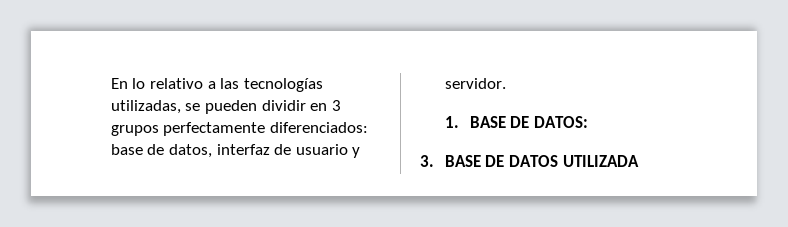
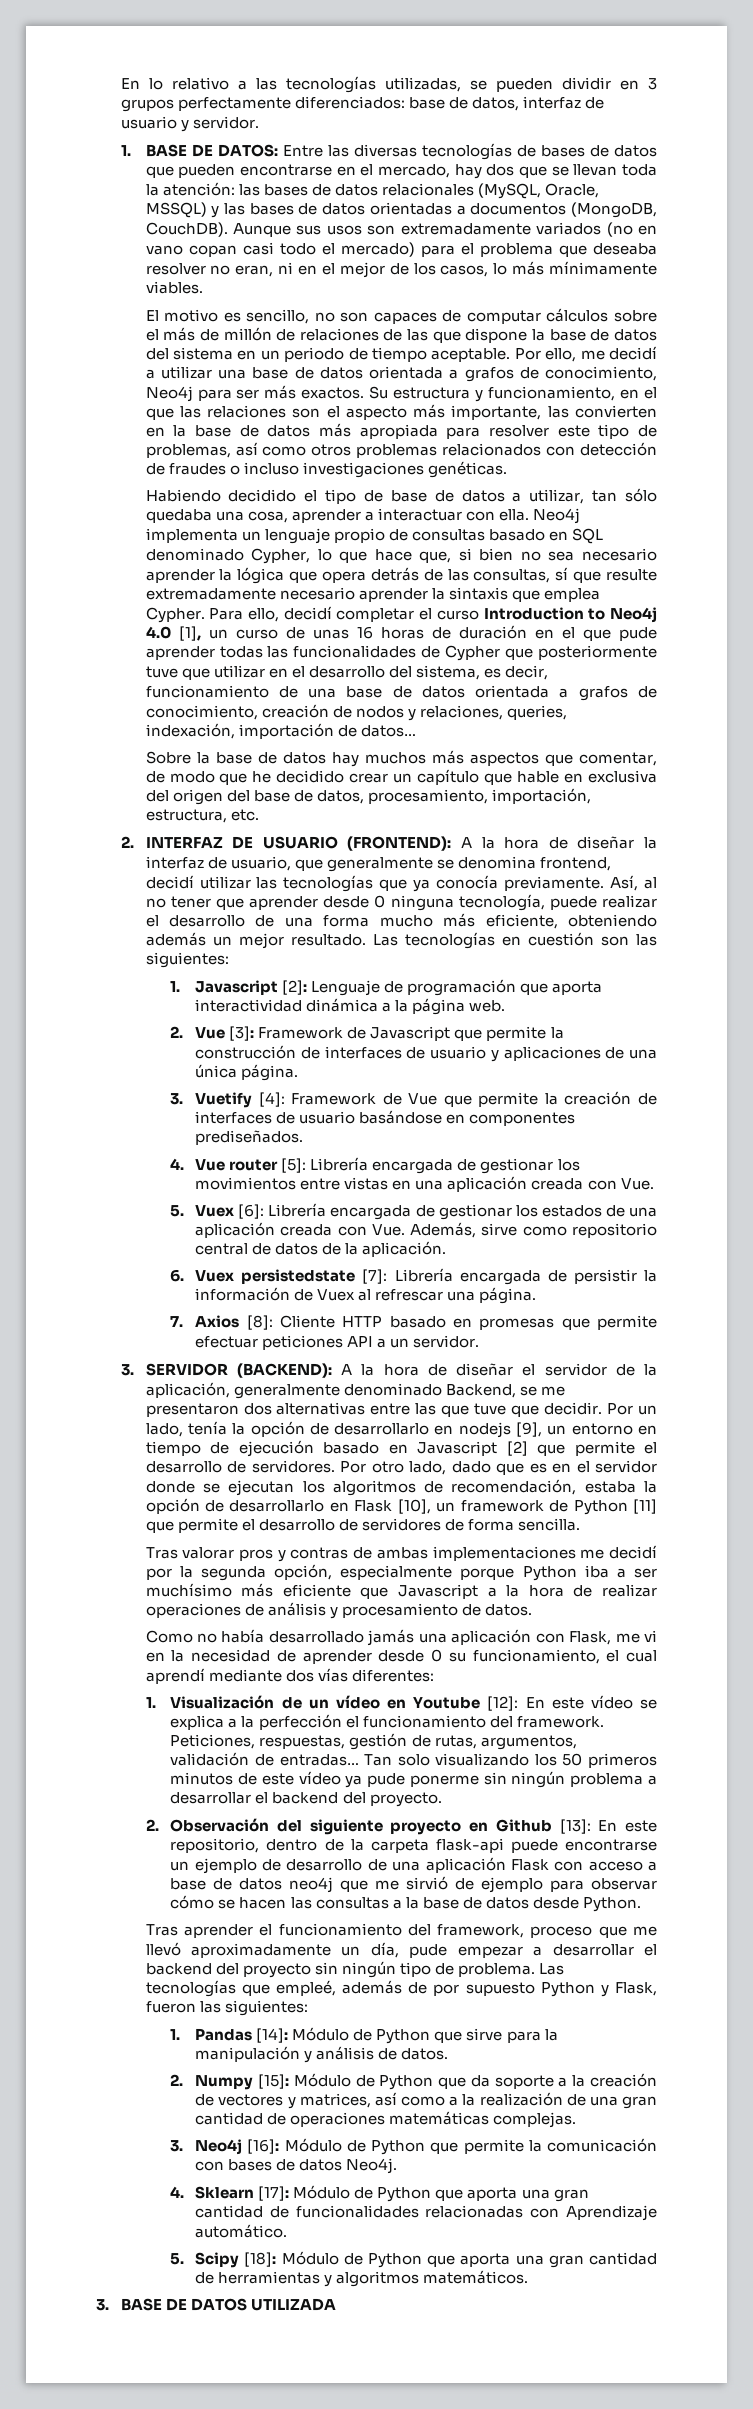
(588, 122) none -> [282,143,657,160] [145,164,658,179] [145,182,599,199] [145,202,657,218] [145,222,657,237] [145,242,657,257] [145,261,658,278] [145,281,203,294] [145,308,657,324] [145,327,657,343] [145,346,657,362] [145,366,658,382] [145,385,657,402] [145,404,657,420] [145,423,657,439] [145,442,657,458] [145,461,507,478] [145,488,658,504] [145,508,580,524] [145,528,603,544] [145,548,657,564] [145,567,658,584] [145,587,600,602] [145,606,657,623] [145,625,658,641] [145,645,657,661] [145,665,549,680] [145,685,657,701] [145,704,567,721] [145,723,416,739] [145,750,657,767] [145,769,657,785] [145,788,591,805] [145,809,259,823] [120,836,658,851] [145,856,611,872] [145,875,657,892] [145,894,657,911] [145,913,657,929] [145,932,657,949] [145,952,229,968] [170,979,603,996] [195,998,506,1015] [170,1026,564,1041] [195,1045,658,1062] [195,1064,299,1081] [170,1091,657,1108] [195,1110,576,1126] [195,1130,304,1145] [170,1157,580,1174] [195,1176,654,1192] [170,1203,657,1220] [195,1222,658,1238] [195,1241,447,1257] [170,1268,657,1285] [195,1287,537,1304] [170,1315,658,1330] [195,1335,480,1350] [120,1363,658,1378] [145,1382,565,1399] [145,1402,657,1417] [145,1421,658,1438] [145,1440,657,1457] [145,1460,658,1475] [145,1479,657,1496] [145,1498,657,1515] [145,1518,580,1533] [145,1545,657,1562] [145,1564,657,1581] [145,1583,658,1599] [145,1602,532,1619] [145,1629,657,1646] [145,1649,658,1664] [145,1668,434,1684] [145,1695,657,1711] [170,1714,604,1730] [170,1733,577,1750] [170,1752,657,1768] [170,1771,657,1788] [170,1792,442,1807] [145,1818,658,1835] [170,1838,658,1853] [170,1857,657,1874] [170,1876,657,1893] [170,1895,641,1912] [145,1923,657,1938] [145,1942,657,1958] [145,1961,564,1978] [145,1980,657,1997] [145,2000,308,2016] [170,2027,558,2044] [195,2046,449,2063] [170,2073,658,2090] [195,2092,657,2109] [195,2111,577,2128] [170,2138,658,2155] [195,2158,398,2174] [170,2185,589,2202] [195,2205,657,2221] [195,2224,288,2238] [170,2251,657,2268] [195,2270,529,2287] Entre las diversas tecnologías de bases de datos que pueden encontrarse en el mercado, hay dos que se llevan toda la atención: las bases de datos relacionales (MySQL, Oracle, MSSQL) y las bases de datos orientadas a documentos (MongoDB, CouchDB). Aunque sus usos son extremadamente variados (no en vano copan casi todo el mercado) para el problema que deseaba resolver no eran, ni en el mejor de los casos, lo más mínimamente viables. // El motivo es sencillo, no son capaces de computar cálculos sobre el más de millón de relaciones de las que dispone la base de datos del sistema en un periodo de tiempo aceptable. Por ello, me decidí a utilizar una base de datos orientada a grafos de conocimiento, Neo4j para ser más exactos. Su estructura y funcionamiento, en el que las relaciones son el aspecto más importante, las convierten en la base de datos más apropiada para resolver este tipo de problemas, así como otros problemas relacionados con detección de fraudes o incluso investigaciones genéticas. // Habiendo decidido el tipo de base de datos a utilizar, tan sólo quedaba una cosa, aprender a interactuar con ella. Neo4j implementa un lenguaje propio de consultas basado en SQL denominado Cypher, lo que hace que, si bien no sea necesario aprender la lógica que opera detrás de las consultas, sí que resulte extremadamente necesario aprender la sintaxis que emplea Cypher. Para ello, decidí completar el curso Introduction to Neo4j 4.0 [1], un curso de unas 16 horas de duración en el que pude aprender todas las funcionalidades de Cypher que posteriormente tuve que utilizar en el desarrollo del sistema, es decir, funcionamiento de una base de datos orientada a grafos de conocimiento, creación de nodos y relaciones, queries, indexación, importación de datos… // Sobre la base de datos hay muchos más aspectos que comentar, de modo que he decidido crear un capítulo que hable en exclusiva del origen del base de datos, procesamiento, importación, estructura, etc. // 2. INTERFAZ DE USUARIO (FRONTEND): A la hora de diseñar la interfaz de usuario, que generalmente se denomina frontend, decidí utilizar las tecnologías que ya conocía previamente. Así, al no tener que aprender desde 0 ninguna tecnología, puede realizar el desarrollo de una forma mucho más eficiente, obteniendo además un mejor resultado. Las tecnologías en cuestión son las siguientes: // 1. Javascript [2]: Lenguaje de programación que aporta interactividad dinámica a la página web. // 2. Vue [3]: Framework de Javascript que permite la construcción de interfaces de usuario y aplicaciones de una única página. // 3. Vuetify [4]: Framework de Vue que permite la creación de interfaces de usuario basándose en componentes prediseñados. // 4. Vue router [5]: Librería encargada de gestionar los movimientos entre vistas en una aplicación creada con Vue. // 5. Vuex [6]: Librería encargada de gestionar los estados de una aplicación creada con Vue. Además, sirve como repositorio central de datos de la aplicación. // 6. Vuex persistedstate [7]: Librería encargada de persistir la información de Vuex al refrescar una página. // 7. Axios [8]: Cliente HTTP basado en promesas que permite efectuar peticiones API a un servidor. // 3. SERVIDOR (BACKEND): A la hora de diseñar el servidor de la aplicación, generalmente denominado Backend, se me presentaron dos alternativas entre las que tuve que decidir. Por un lado, tenía la opción de desarrollarlo en nodejs [9], un entorno en tiempo de ejecución basado en Javascript [2] que permite el desarrollo de servidores. Por otro lado, dado que es en el servidor donde se ejecutan los algoritmos de recomendación, estaba la opción de desarrollarlo en Flask [10], un framework de Python [11] que permite el desarrollo de servidores de forma sencilla. // Tras valorar pros y contras de ambas implementaciones me decidí por la segunda opción, especialmente porque Python iba a ser muchísimo más eficiente que Javascript a la hora de realizar operaciones de análisis y procesamiento de datos. // Como no había desarrollado jamás una aplicación con Flask, me vi en la necesidad de aprender desde 0 su funcionamiento, el cual aprendí mediante dos vías diferentes: // 1. Visualización de un vídeo en Youtube [12]: En este vídeo se explica a la perfección el funcionamiento del framework. Peticiones, respuestas, gestión de rutas, argumentos, validación de entradas… Tan solo visualizando los 50 primeros minutos de este vídeo ya pude ponerme sin ningún problema a desarrollar el backend del proyecto. // 2. Observación del siguiente proyecto en Github [13]: En este repositorio, dentro de la carpeta flask-api puede encontrarse un ejemplo de desarrollo de una aplicación Flask con acceso a base de datos neo4j que me sirvió de ejemplo para observar cómo se hacen las consultas a la base de datos desde Python. // Tras aprender el funcionamiento del framework, proceso que me llevó aproximadamente un día, pude empezar a desarrollar el backend del proyecto sin ningún tipo de problema. Las tecnologías que empleé, además de por supuesto Python y Flask, fueron las siguientes: // 1. Pandas [14]: Módulo de Python que sirve para la manipulación y análisis de datos. // 2. Numpy [15]: Módulo de Python que da soporte a la creación de vectores y matrices, así como a la realización de una gran cantidad de operaciones matemáticas complejas. // 3. Neo4j [16]: Módulo de Python que permite la comunicación con bases de datos Neo4j. // 4. Sklearn [17]: Módulo de Python que aporta una gran cantidad de funcionalidades relacionadas con Aprendizaje automático. // 5. Scipy [18]: Módulo de Python que aporta una gran cantidad de herramientas y algoritmos matemáticos.

